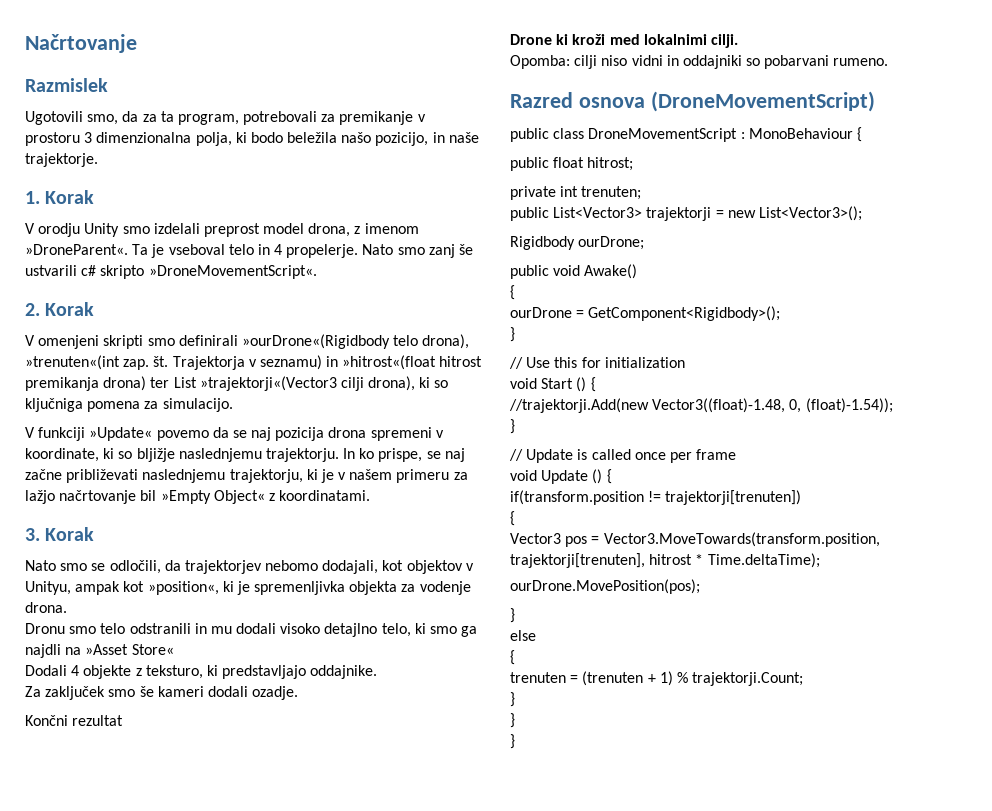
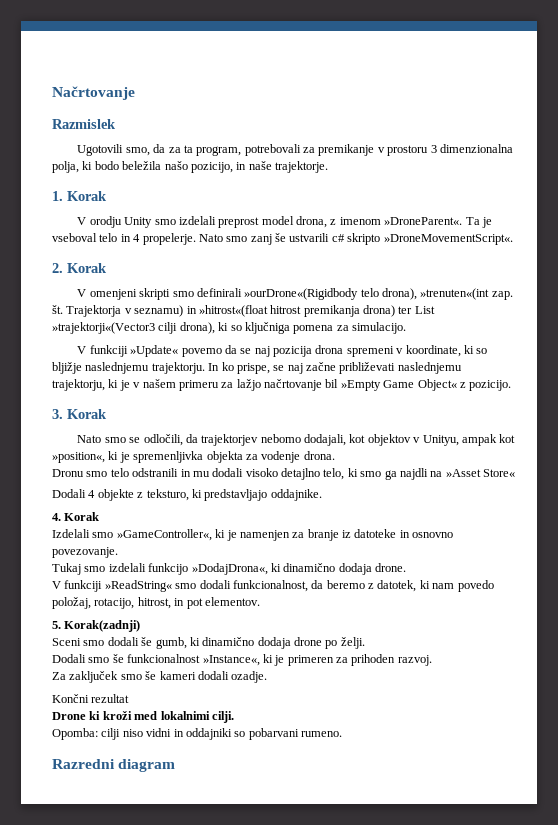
(211, 497) none -> [383,380,415,388] Game
[279,490,371,501] koordinatami. -> [469,380,512,391] pozicijo.
(378, 672) none -> [52,512,100,521] [52,529,454,541] [52,547,118,558] [52,563,406,575] [52,580,494,592] [52,597,260,609] [52,620,141,632] [52,637,365,649] [52,654,432,666] // 4. Korak // Izdelali smo »GameController«, ki je namenjen za branje iz datoteke in osnovno povezovanje. // Tukaj smo izdelali funkcijo »DodajDrona«, ki dinamično dodaja drone. // V funkciji »ReadString« smo dodali funkcionalnost, da beremo z datotek, ki nam povedo položaj, rotacijo, hitrost, in pot elementov. // 5. Korak(zadnji) // Sceni smo dodali še gumb, ki dinamično dodaja drone po želji. // Dodali smo še funkcionalnost »Instance«, ki je primeren za prihoden razvoj.
[510,91,875,112] [510,127,862,142] [510,157,634,171] [510,186,642,200] [510,206,862,221] [510,236,645,250] [510,264,638,279] [510,285,515,300] [510,306,781,321] [510,327,515,342] [509,357,685,369] [510,377,596,392] [509,398,893,413] [510,419,515,434] [509,449,737,463] [510,469,612,484] [510,490,802,505] [510,511,515,526] [510,532,880,547] [510,553,820,568] [510,579,700,594] [510,608,515,623] [510,630,536,641] [510,650,515,665] [510,671,804,686] [510,692,515,707] [510,713,515,728] [510,734,515,749] Razred osnova (DroneMovementScript) // public class DroneMovementScript : MonoBehaviour { // public float hitrost; // private int trenuten; // public List<Vector3> trajektorji = new List<Vector3>(); // Rigidbody ourDrone; // public void Awake() // { // ourDrone = GetComponent<Rigidbody>(); // } // // Use this for initialization // void Start () { // //trajektorji.Add(new Vector3((float)-1.48, 0, (float)-1.54)); // } // // Update is called once per frame // void Update () { // if(transform.position != trajektorji[trenuten]) // { // Vector3 pos = Vector3.MoveTowards(transform.position, trajektorji[trenuten], hitrost * Time.deltaTime); // ourDrone.MovePosition(pos); // } // else // { // trenuten = (trenuten + 1) % trajektorji.Count; // } // } // } -> [52,759,176,772] Razredni diagram

